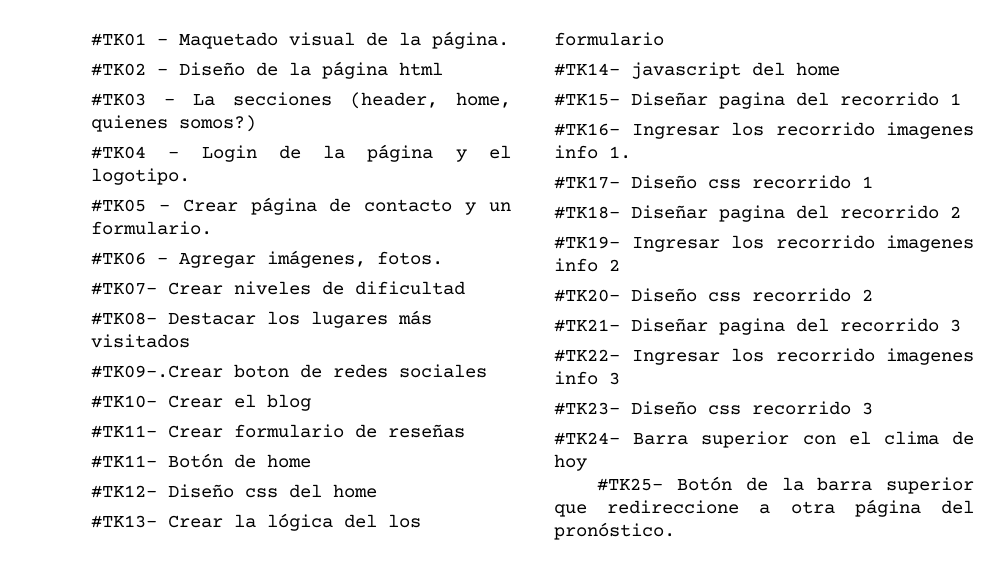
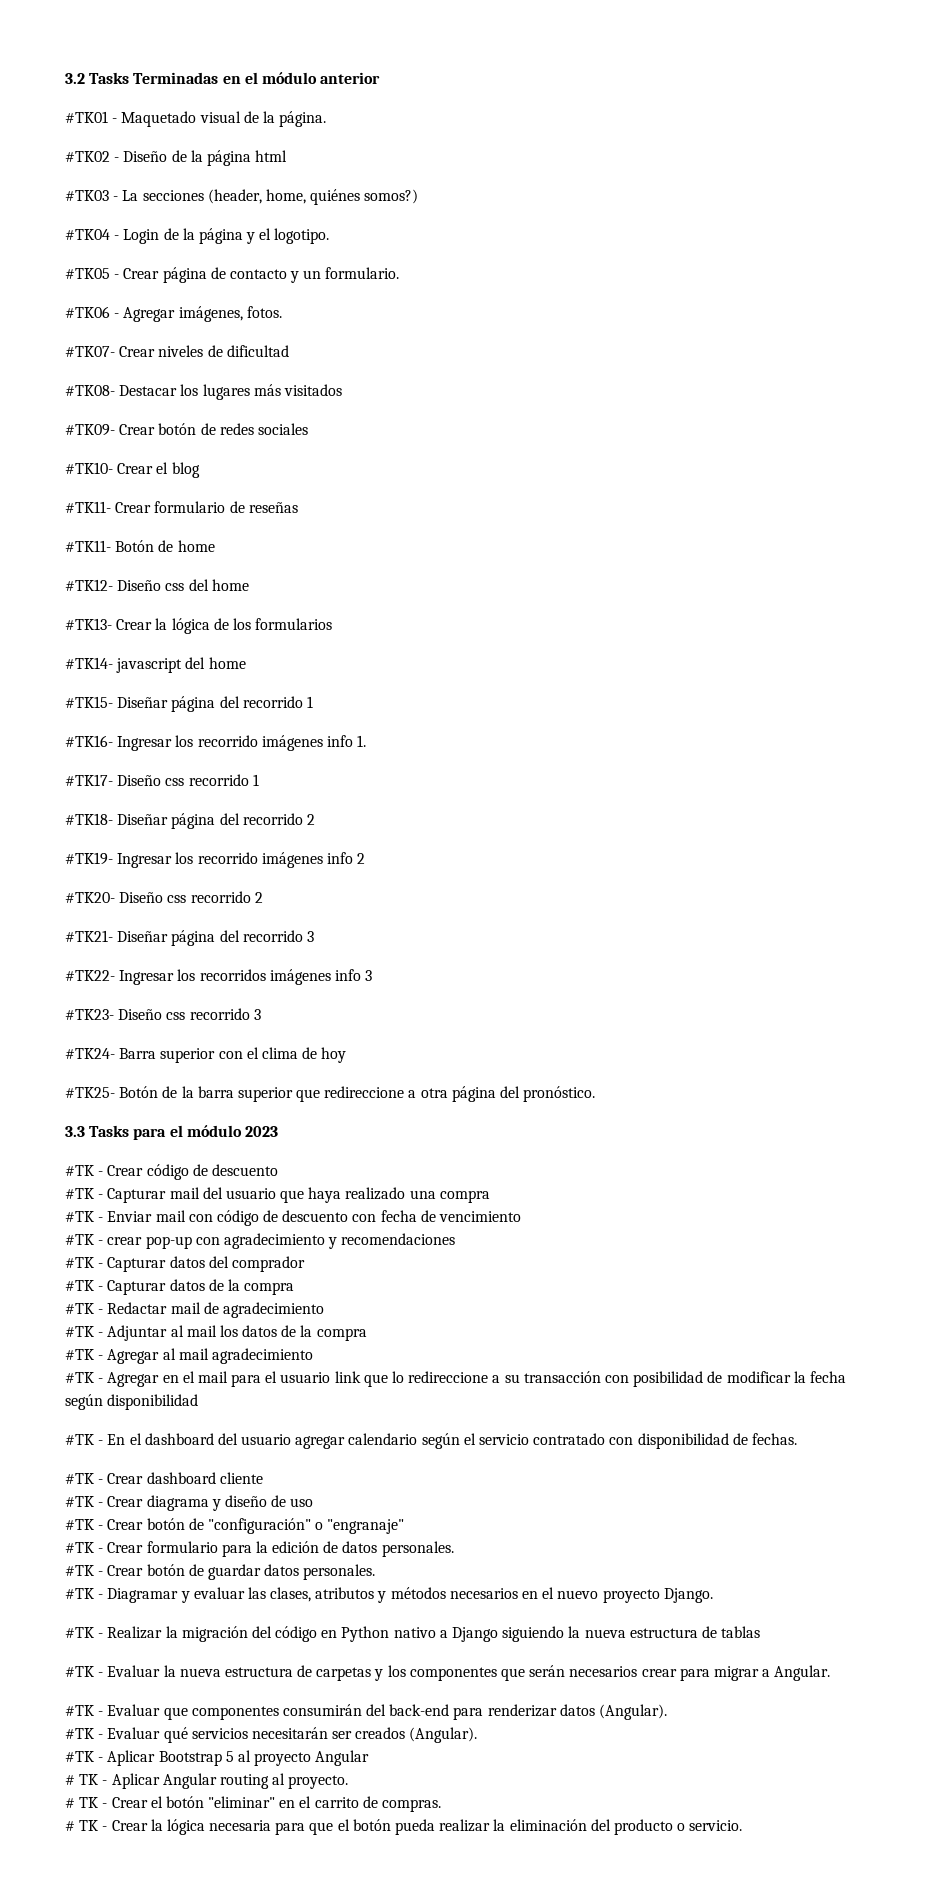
(91, 39) none -> [65,72,381,84] 3.2 Tasks Terminadas en el módulo anterior //
[91,115,168,132] quienes -> [310,189,361,205] quiénes
[91,364,289,378] #TK09-.Crear boton -> [65,423,197,436] #TK09- Crear botón
[344,514,421,528] [554,32,664,46] del los formulario -> [213,618,333,630] de los formularios
[719,92,785,109] pagina -> [171,696,216,712] página
[886,122,974,139] imagenes -> [261,735,323,751] imágenes
[719,205,785,222] pagina -> [171,813,216,829] página
[886,235,974,252] imagenes -> [261,852,323,868] imágenes
[719,318,785,335] pagina -> [171,930,216,946] página
[775,348,974,365] recorrido imagenes -> [199,969,331,985] recorridos imágenes
(675, 531) none -> [65,1125,278,1140] [65,1164,278,1180] [65,1187,490,1203] [65,1210,522,1226] [65,1233,456,1249] [65,1256,305,1272] [65,1279,295,1295] [65,1302,324,1318] [65,1325,367,1341] [65,1348,313,1364] [65,1371,846,1387] [65,1394,199,1410] [65,1433,797,1449] [65,1472,263,1484] [65,1495,314,1511] [65,1518,405,1534] [65,1541,454,1557] [65,1564,376,1580] [65,1587,713,1603] [65,1626,761,1642] [65,1665,831,1681] [65,1704,668,1720] [65,1727,478,1743] [65,1750,370,1766] [65,1773,349,1789] [65,1796,442,1812] [65,1819,743,1835] // 3.3 Tasks para el módulo 2023 // #TK - Crear código de descuento // #TK - Capturar mail del usuario que haya realizado una compra // #TK - Enviar mail con código de descuento con fecha de vencimiento // #TK - crear pop-up con agradecimiento y recomendaciones // #TK - Capturar datos del comprador // #TK - Capturar datos de la compra // #TK - Redactar mail de agradecimiento // #TK - Adjuntar al mail los datos de la compra // #TK - Agregar al mail agradecimiento // #TK - Agregar en el mail para el usuario link que lo redireccione a su transacción con posibilidad de modificar la fecha según disponibilidad // #TK - En el dashboard del usuario agregar calendario según el servicio contratado con disponibilidad de fechas. // #TK - Crear dashboard cliente // #TK - Crear diagrama y diseño de uso // #TK - Crear botón de "configuración" o "engranaje" // #TK - Crear formulario para la edición de datos personales. // #TK - Crear botón de guardar datos personales. // #TK - Diagramar y evaluar las clases, atributos y métodos necesarios en el nuevo proyecto Django. // #TK - Realizar la migración del código en Python nativo a Django siguiendo la nueva estructura de tablas // #TK - Evaluar la nueva estructura de carpetas y los componentes que serán necesarios crear para migrar a Angular. // #TK - Evaluar que componentes consumirán del back-end para renderizar datos (Angular). // #TK - Evaluar qué servicios necesitarán ser creados (Angular). // #TK - Aplicar Bootstrap 5 al proyecto Angular // # TK - Aplicar Angular routing al proyecto. // # TK - Crear el botón "eliminar" en el carrito de compras. // # TK - Crear la lógica necesaria para que el botón pueda realizar la eliminación del producto o servicio.

